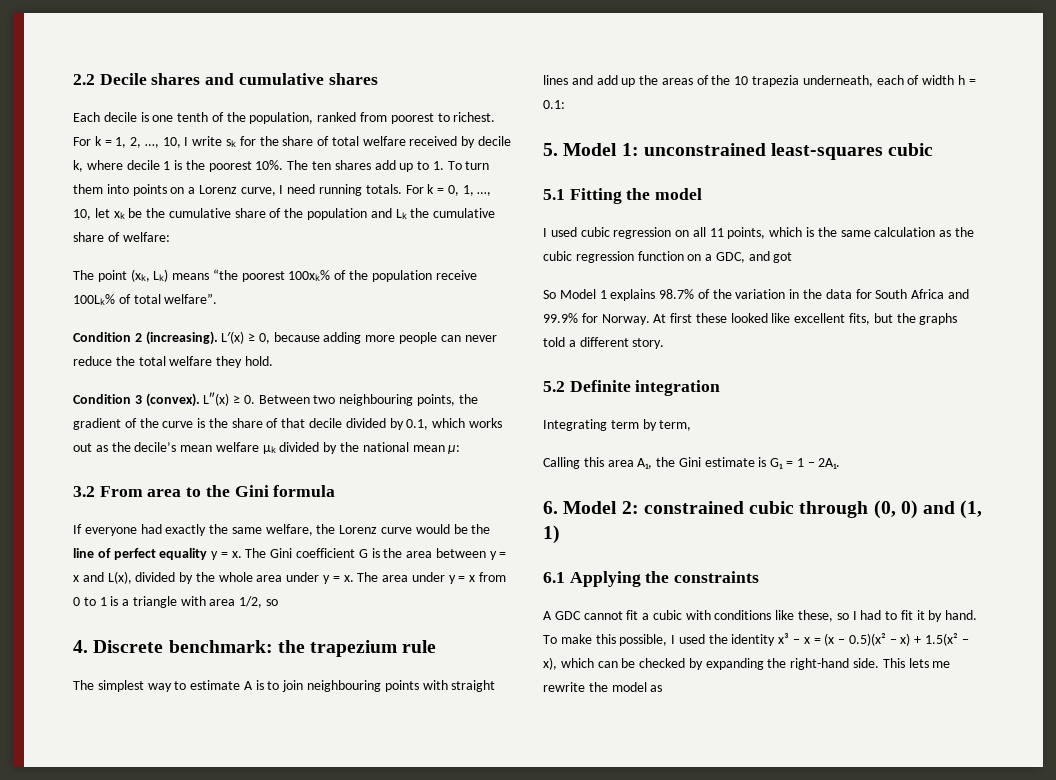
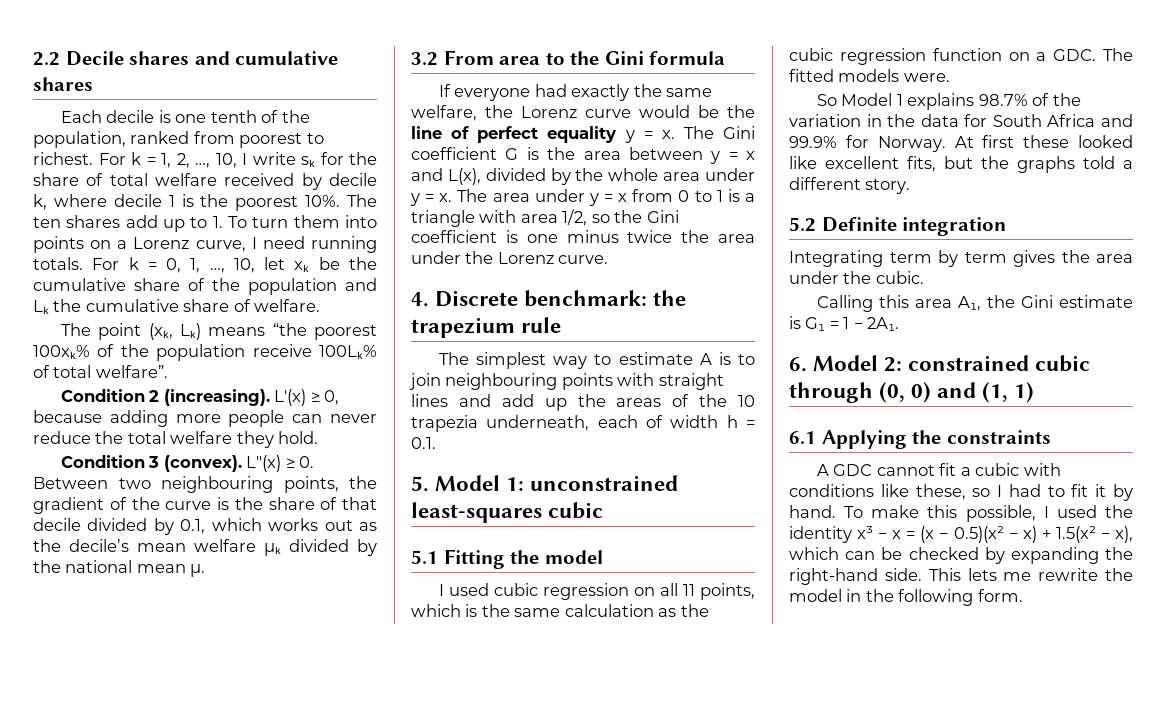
[122,232,170,242] welfare: -> [254,299,321,312] welfare.
[448,445,461,454] μ: -> [190,564,206,577] μ.
(279, 602) none -> [614,210,679,223] [411,230,755,243] [411,251,609,264] the Gini coefficient is one minus twice the area under the Lorenz curve.
[543,100,565,109] 0.1: -> [411,437,436,449] 0.1.
[715,251,793,263] GDC, and got -> [1053,48,1133,61] [789,69,950,82] GDC. The fitted models were.
[659,420,692,431] term, -> [964,250,1133,267] [789,271,924,284] term gives the area under the cubic.
[650,685,663,692] as -> [846,589,1023,606] in the following form.

